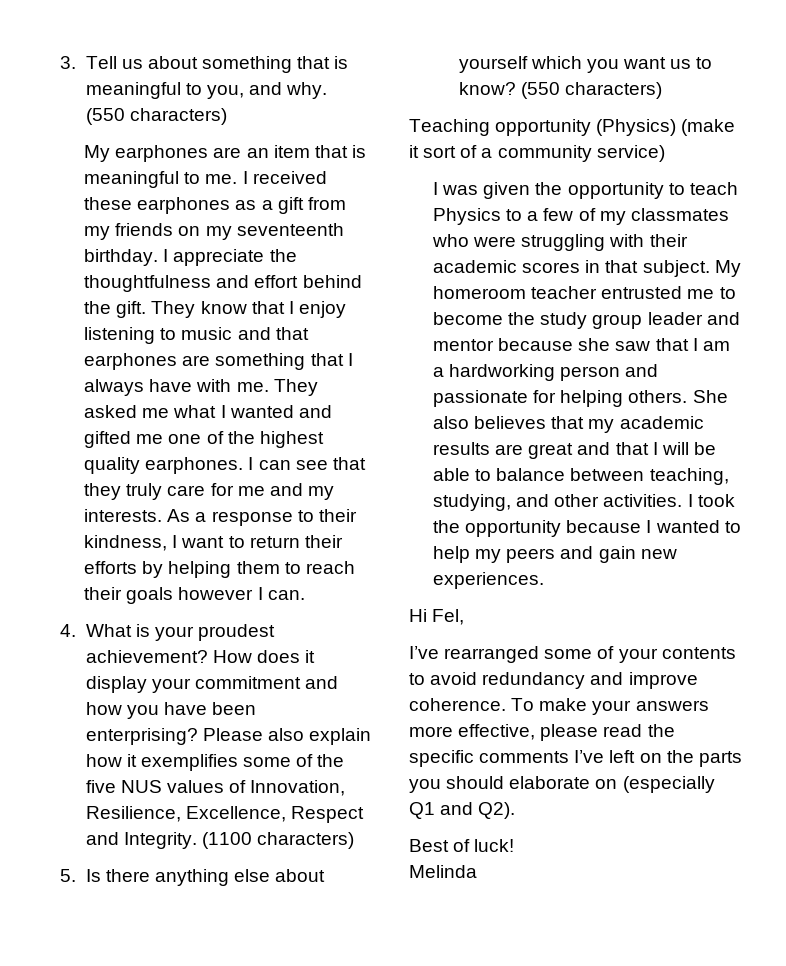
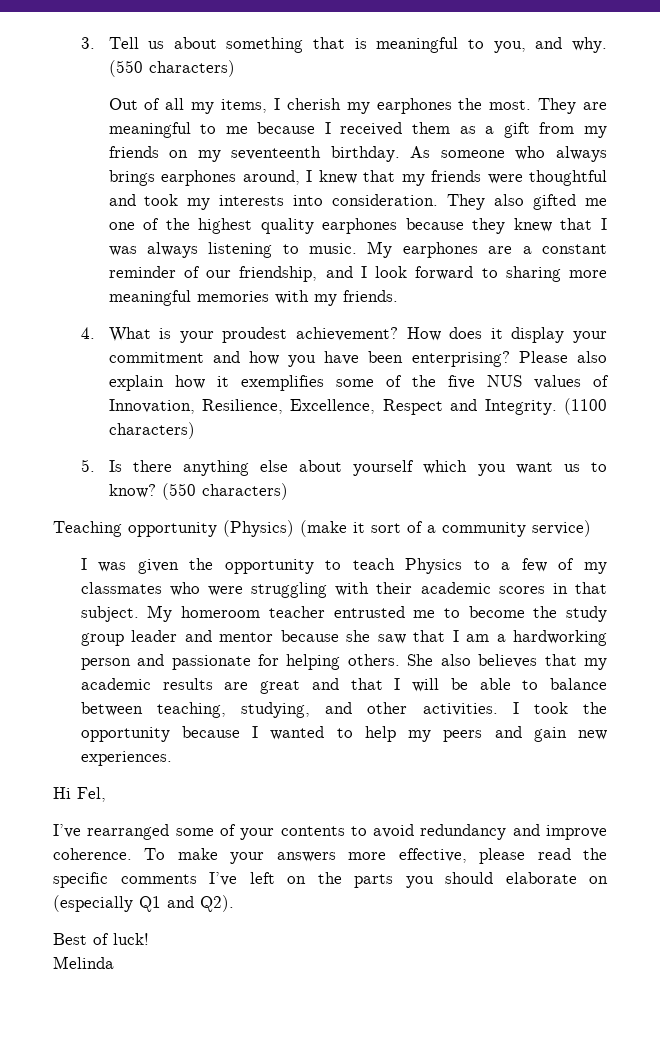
[84,145,366,162] [84,171,327,188] [84,197,231,214] My earphones are an item that is meaningful to me. I received these earphones -> [108,98,608,114] [108,122,451,138] Out of all my items, I cherish my earphones the most. They are meaningful to me because I received them
[163,249,297,266] [84,275,362,292] [84,301,346,318] [84,327,309,344] [84,353,353,370] [84,379,318,396] [84,405,332,418] I appreciate the thoughtfulness and effort behind the gift. They know that I enjoy listening to music and that earphones are something that I always have with me. They asked me what I wanted and -> [410,146,607,162] [108,170,607,186] [108,194,525,210] As someone who always brings earphones around, I knew that my friends were thoughtful and took my interests into consideration. They also
[145,457,366,474] [84,483,334,500] [84,509,357,526] [84,535,343,551] [84,561,355,578] [84,587,305,604] earphones. I can see that they truly care for me and my interests. As a response to their kindness, I want to return their efforts by helping them to reach their goals however I can. -> [322,218,608,234] [108,241,608,258] [108,266,608,282] [108,290,398,306] earphones because they knew that I was always listening to music. My earphones are a constant reminder of our friendship, and I look forward to sharing more meaningful memories with my friends.

